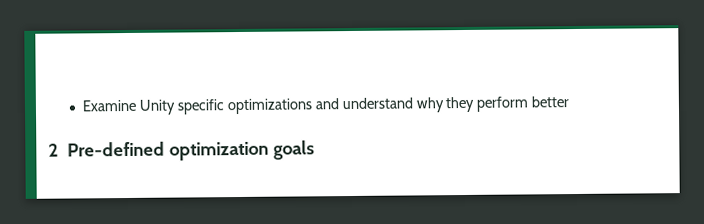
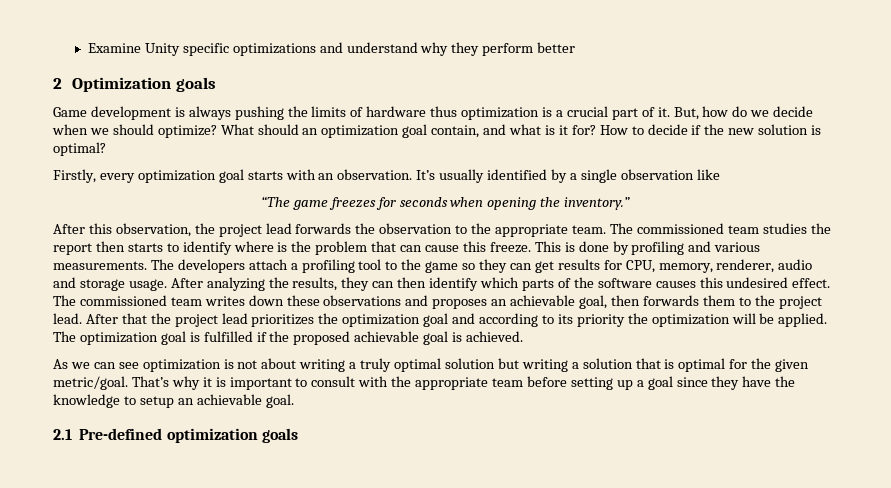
(59, 150) none -> [72,77,216,92] [53,106,814,120] [52,124,822,138] [53,142,106,156] [53,169,720,183] [260,196,631,210] [53,223,831,237] [53,241,761,255] [53,259,813,273] [53,277,831,291] [53,295,822,309] [53,313,828,327] [53,331,524,345] [53,358,810,372] [53,376,796,390] [53,394,294,408] [53,429,72,440] Optimization goals // Game development is always pushing the limits of hardware thus optimization is a crucial part of it. But, how do we decide when we should optimize? What should an optimization goal contain, and what is it for? How to decide if the new solution is optimal? // Firstly, every optimization goal starts with an observation. It’s usually identified by a single observation like // “The game freezes for seconds when opening the inventory.” // After this observation, the project lead forwards the observation to the appropriate team. The commissioned team studies the report then starts to identify where is the problem that can cause this freeze. This is done by profiling and various measurements. The developers attach a profiling tool to the game so they can get results for CPU, memory, renderer, audio and storage usage. After analyzing the results, they can then identify which parts of the software causes this undesired effect. The commissioned team writes down these observations and proposes an achievable goal, then forwards them to the project lead. After that the project lead prioritizes the optimization goal and according to its priority the optimization will be applied. The optimization goal is fulfilled if the proposed achievable goal is achieved. // As we can see optimization is not about writing a truly optimal solution but writing a solution that is optimal for the given metric/goal. That’s why it is important to consult with the appropriate team before setting up a goal since they have the knowledge to setup an achievable goal. // 2.1

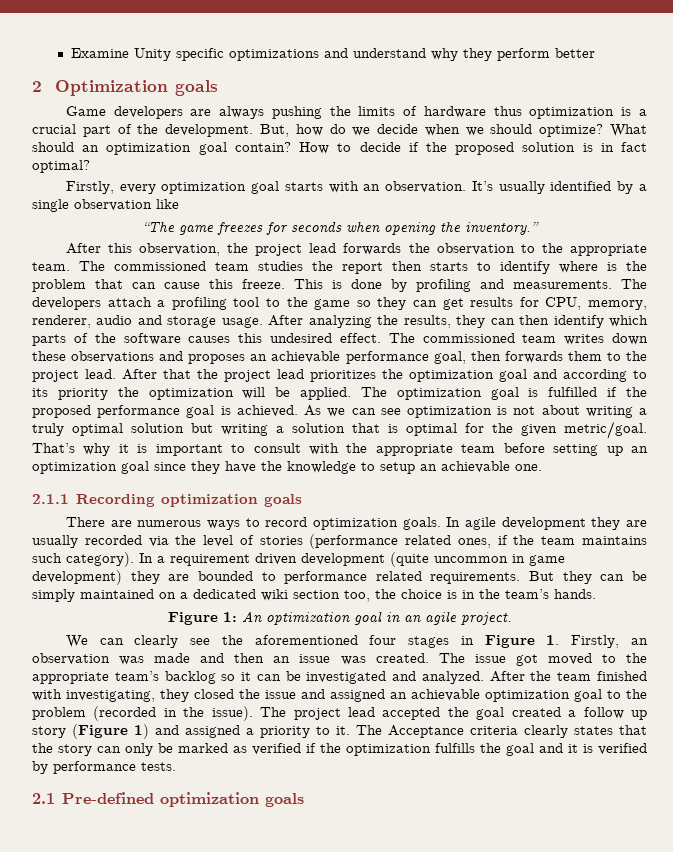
[90,106,185,120] development is -> [113,106,212,119] developers are
[657,107,670,117] it. -> [137,124,254,137] the development.
[431,124,596,138] contain, and what is it for? -> [234,142,291,152] contain?
[728,128,755,135] new -> [455,142,515,155] proposed
(822, 130) none -> [600,142,647,152] in fact
[714,242,761,252] various -> (504, 284) none
(576, 300) none -> [345,351,429,364] performance
[354,331,420,342] achievable -> [97,405,181,418] performance
(524, 336) // -> (298, 411) none
[636,380,644,387] a -> [631,446,649,453] [32,462,117,474] an optimization
[265,394,294,408] goal. -> [515,464,542,471] [32,494,303,507] [65,517,647,530] [32,534,647,549] [32,552,565,567] [32,570,647,585] [32,589,596,602] [167,611,512,625] [65,635,648,648] [32,653,647,666] [32,671,647,684] [32,689,647,702] [32,706,648,721] [32,724,647,739] [32,743,647,756] [32,761,176,774] one. // 2.1.1 Recording optimization goals // There are numerous ways to record optimization goals. In agile development they are usually recorded via the level of stories (performance related ones, if the team maintains such category). In a requirement driven development (quite uncommon in game development) they are bounded to performance related requirements. But they can be simply maintained on a dedicated wiki section too, the choice is in the team’s hands. // Figure 1: An optimization goal in an agile project. // We can clearly see the aforementioned four stages in Figure 1. Firstly, an observation was made and then an issue was created. The issue got moved to the appropriate team’s backlog so it can be investigated and analyzed. After the team finished with investigating, they closed the issue and assigned an achievable optimization goal to the problem (recorded in the issue). The project lead accepted the goal created a follow up story (Figure 1) and assigned a priority to it. The Acceptance criteria clearly states that the story can only be marked as verified if the optimization fulfills the goal and it is verified by performance tests.

